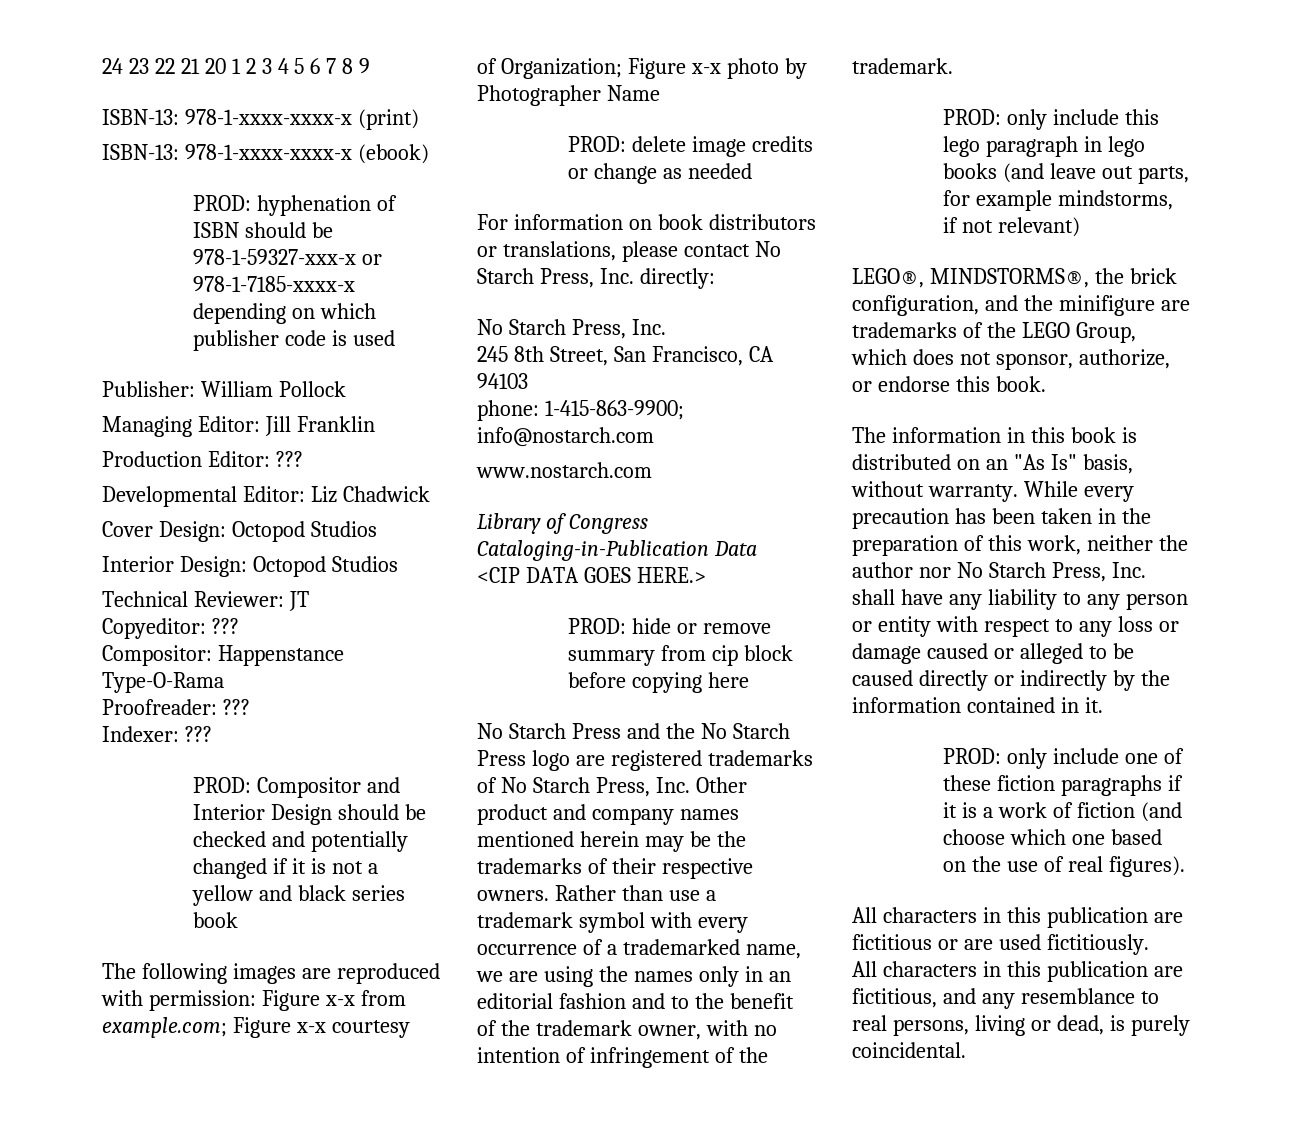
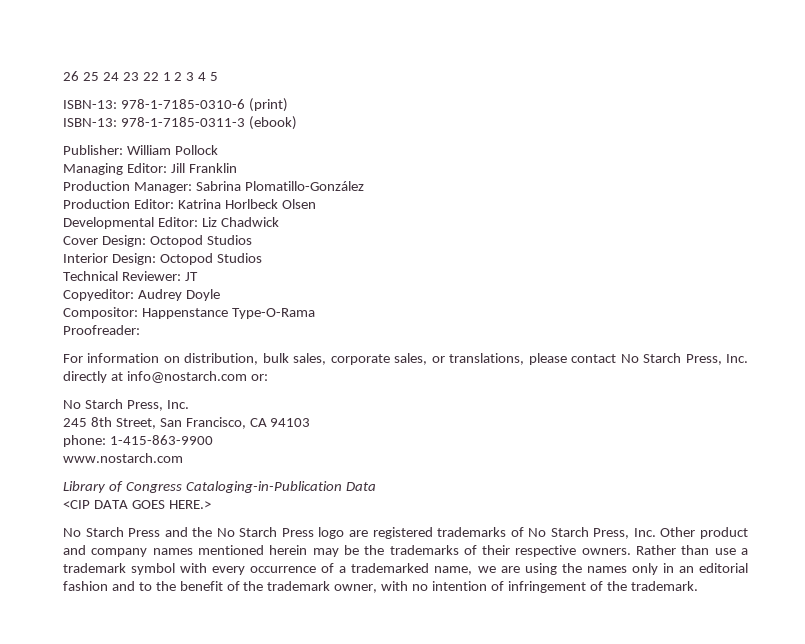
(102, 66) none -> [63,71,99,81] 26 25
[180,58,226,74] 21 20 -> (159, 76) none
[310,58,371,74] [102,109,352,125] 6 7 8 9 // ISBN-13: 978-1-xxxx-xxxx-x -> [63,99,245,109] // ISBN-13: 978-1-7185-0310-6
[184,144,352,160] 978-1-xxxx-xxxx-x -> [120,117,245,127] 978-1-7185-0311-3
[193,195,398,216] [193,222,334,238] [193,249,383,265] [193,276,356,292] [193,303,377,324] [193,330,396,351] // PROD: hyphenation of ISBN should be 978-1-59327-xxx-x or 978-1-7185-xxxx-x depending on which publisher code is used -> (297, 123) none
(375, 424) none -> [63,181,364,193] // Production Manager: Sabrina Plomatillo-González
[275,451,303,467] ??? -> [177,199,316,209] Katrina Horlbeck Olsen
[211,618,239,634] ??? -> [137,289,220,301] Audrey Doyle
[222,699,250,715] [102,726,212,742] [193,777,401,798] [193,804,427,825] [193,831,409,852] [193,858,379,879] [192,885,406,906] [193,912,239,928] [102,963,440,984] [101,990,406,1011] [102,1017,410,1038] [477,58,807,79] [477,85,660,106] [568,136,814,157] [568,163,753,184] [477,214,816,230] ??? // Indexer: ??? // PROD: Compositor and Interior Design should be checked and potentially changed if it is not a yellow and black series book // The following images are reproduced with permission: Figure x-x from example.com; Figure x-x courtesy // of Organization; Figure x-x photo by Photographer Name // PROD: delete image credits or change as needed // For information on book distributors -> [63,353,428,365] // For information on distribution, bulk sales, corporate sales,
[639,268,715,289] directly: -> [63,371,268,383] directly at info@nostarch.com or:
[544,400,684,420] [477,427,654,447] 1-415-863-9900; info@nostarch.com -> [109,435,213,445] 1-415-863-9900
[568,618,772,634] [568,645,794,666] [568,672,750,693] // PROD: hide or remove summary from cip block before copying here -> (211, 504) none
[943,109,1160,130] [943,136,1146,157] [943,163,1190,184] [943,190,1174,211] [943,217,1081,237] [852,268,1177,288] [852,295,1190,316] [852,322,1136,343] [851,349,1170,370] [852,376,1046,392] [852,427,1137,443] [852,454,1133,474] [851,481,1134,502] [852,508,1151,529] [852,535,1188,556] [852,562,1146,582] [852,589,1188,610] [852,616,1179,637] [852,643,1134,664] [852,670,1170,691] [852,697,1103,713] [943,748,1185,769] [943,775,1184,796] [943,802,1183,822] [943,829,1163,845] [943,856,1186,877] [852,907,1183,928] [852,934,1149,955] [852,961,1183,982] [852,988,1159,1009] [852,1015,1190,1036] [852,1042,966,1058] // PROD: only include this lego paragraph in lego books (and leave out parts, for example mindstorms, if not relevant) // LEGO®, MINDSTORMS®, the brick configuration, and the minifigure are trademarks of the LEGO Group, which does not sponsor, authorize, or endorse this book. // The information in this book is distributed on an "As Is" basis, without warranty. While every precaution has been taken in the preparation of this work, neither the author nor No Starch Press, Inc. shall have any liability to any person or entity with respect to any loss or damage caused or alleged to be caused directly or indirectly by the information contained in it. // PROD: only include one of these fiction paragraphs if it is a work of fiction (and choose which one based on the use of real figures). // All characters in this publication are fictitious or are used fictitiously. // All characters in this publication are fictitious, and any resemblance to real persons, living or dead, is purely coincidental. -> (698, 586) none

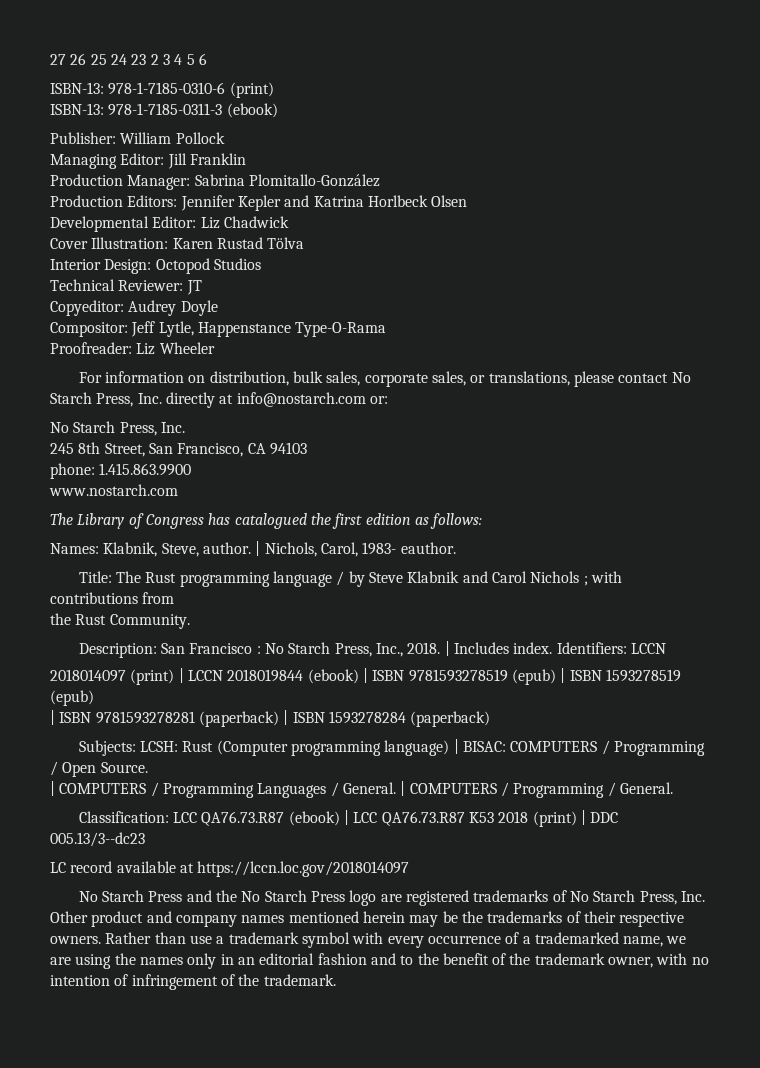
(63, 76) none -> [50,54,66,65] 27
[142,72,171,81] 22 1 -> (147, 59) none
(219, 76) none -> [198,53,207,65] 6
[244,181,364,191] [63,199,174,209] Plomatillo-González // Production Editor: -> [248,174,380,187] [50,195,310,211] Plomitallo-González // Production Editors: Jennifer Kepler and
[101,235,252,247] Design: Octopod Studios -> [91,237,305,249] Illustration: Karen Rustad Tölva
(138, 313) none -> [131,321,194,337] Jeff Lytle,
(140, 330) none -> [136,342,215,355] Liz Wheeler
[109,435,213,445] 1-415-863-9900 -> [99,463,192,476] 1.415.863.9900
(183, 458) none -> [50,513,73,525] The
[185,481,376,493] [63,500,211,509] Cataloging-in-Publication Data // <CIP DATA GOES HERE.> -> [208,513,483,529] [50,541,456,557] [78,571,622,587] [50,592,175,604] [50,613,190,629] [78,641,666,658] [50,668,681,685] [50,690,94,706] [50,710,491,727] [78,739,705,756] [50,761,148,777] [50,781,673,798] [78,810,619,827] [50,832,145,847] [50,861,410,877] has catalogued the first edition as follows: // Names: Klabnik, Steve, author. | Nichols, Carol, 1983- eauthor. // Title: The Rust programming language / by Steve Klabnik and Carol Nichols ; with contributions from // the Rust Community. // Description: San Francisco : No Starch Press, Inc., 2018. | Includes index. Identifiers: LCCN // 2018014097 (print) | LCCN 2018019844 (ebook) | ISBN 9781593278519 (epub) | ISBN 1593278519 (epub) // | ISBN 9781593278281 (paperback) | ISBN 1593278284 (paperback) // Subjects: LCSH: Rust (Computer programming language) | BISAC: COMPUTERS / Programming / Open Source. // | COMPUTERS / Programming Languages / General. | COMPUTERS / Programming / General. // Classification: LCC QA76.73.R87 (ebook) | LCC QA76.73.R87 K53 2018 (print) | DDC 005.13/3--dc23 // LC record available at https://lccn.loc.gov/2018014097

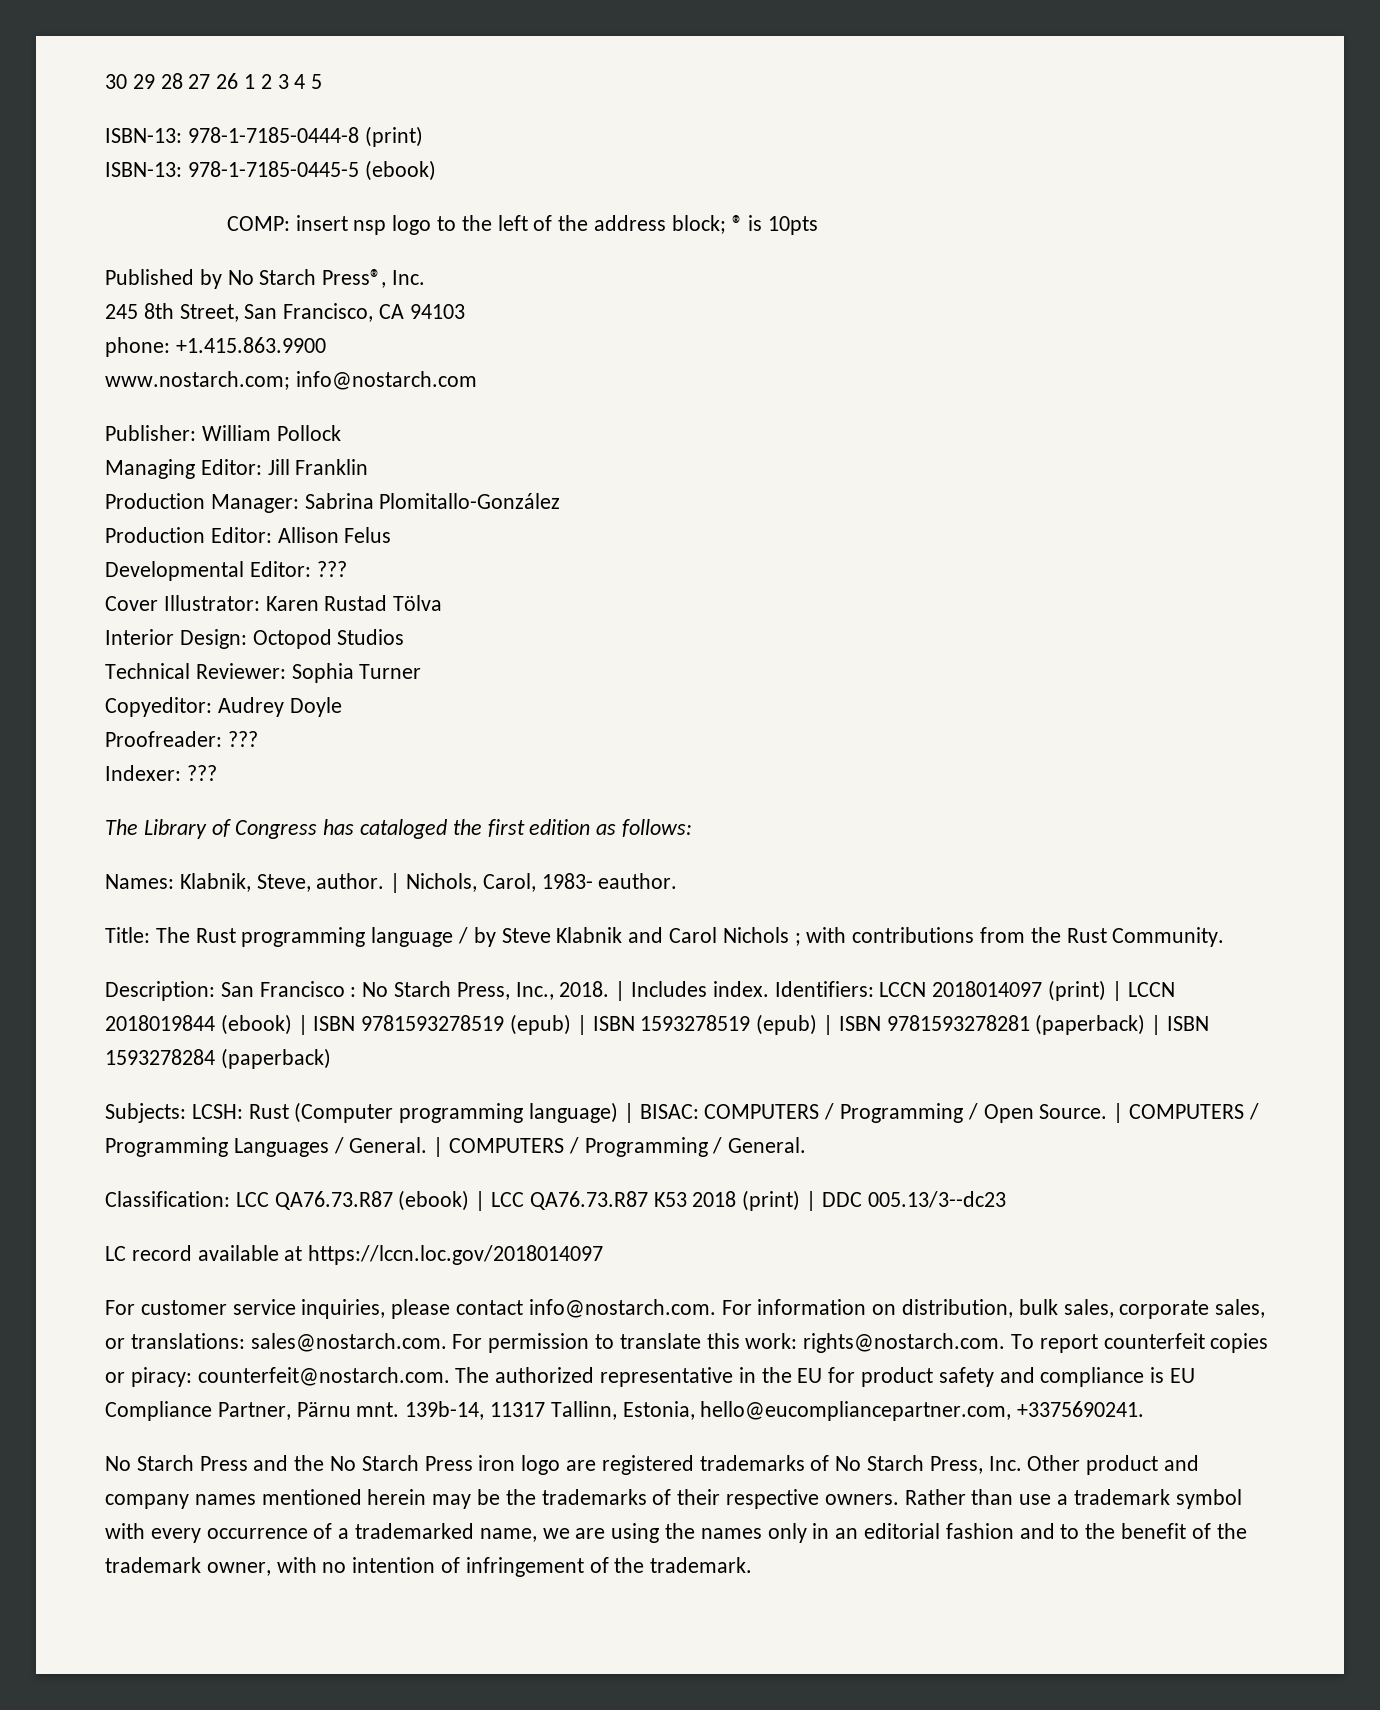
[50,53,147,65] 27 26 25 24 23 -> [105,73,256,89] 30 29 28 27 26 1
[198,53,207,65] [50,82,226,95] 6 // ISBN-13: 978-1-7185-0310-6 -> [105,127,359,143] // ISBN-13: 978-1-7185-0444-8
[108,103,278,118] 978-1-7185-0311-3 (ebook) -> [187,160,436,181] [226,215,819,235] [105,269,426,289] [105,303,465,322] [105,337,326,357] [105,371,477,390] 978-1-7185-0445-5 (ebook) // COMP: insert nsp logo to the left of the address block; ® is 10pts // Published by No Starch Press®, Inc. // 245 8th Street, San Francisco, CA 94103 // phone: +1.415.863.9900 // www.nostarch.com; info@nostarch.com
[127,195,468,211] Editors: Jennifer Kepler and Katrina Horlbeck Olsen -> [210,527,392,543] Editor: Allison Felus
[200,216,289,229] Liz Chadwick -> [316,561,347,577] ???
[91,237,169,249] Illustration: -> [163,595,260,611] Illustrator:
[186,280,202,295] JT -> [291,663,422,683] Sophia Turner
[50,321,387,337] [50,342,215,355] [78,371,691,387] [50,392,388,408] [50,421,185,436] [50,442,307,457] [50,463,192,479] [49,484,178,496] Compositor: Jeff Lytle, Happenstance Type-O-Rama // Proofreader: Liz Wheeler // For information on distribution, bulk sales, corporate sales, or translations, please contact No Starch Press, Inc. directly at info@nostarch.com or: // No Starch Press, Inc. // 245 8th Street, San Francisco, CA 94103 // phone: 1.415.863.9900 // www.nostarch.com -> [105,731,258,747] [105,765,217,781] Proofreader: ??? // Indexer: ???
[234,513,307,529] catalogued -> [360,819,448,839] cataloged
(175, 598) // -> (1026, 935) none
(666, 648) // -> (927, 989) none
(94, 698) // -> (818, 1024) none
(148, 767) // -> (1108, 1111) none
(410, 869) none -> [105,1299,1266,1319] [105,1333,1269,1353] [105,1367,1196,1387] [105,1401,1145,1421] // For customer service inquiries, please contact info@nostarch.com. For information on distribution, bulk sales, corporate sales, or translations: sales@nostarch.com. For permission to translate this work: rights@nostarch.com. To report counterfeit copies or piracy: counterfeit@nostarch.com. The authorized representative in the EU for product safety and compliance is EU Compliance Partner, Pärnu mnt. 139b-14, 11317 Tallinn, Estonia, hello@eucompliancepartner.com, +3375690241.
(345, 896) none -> [478,1455,516,1471] iron

